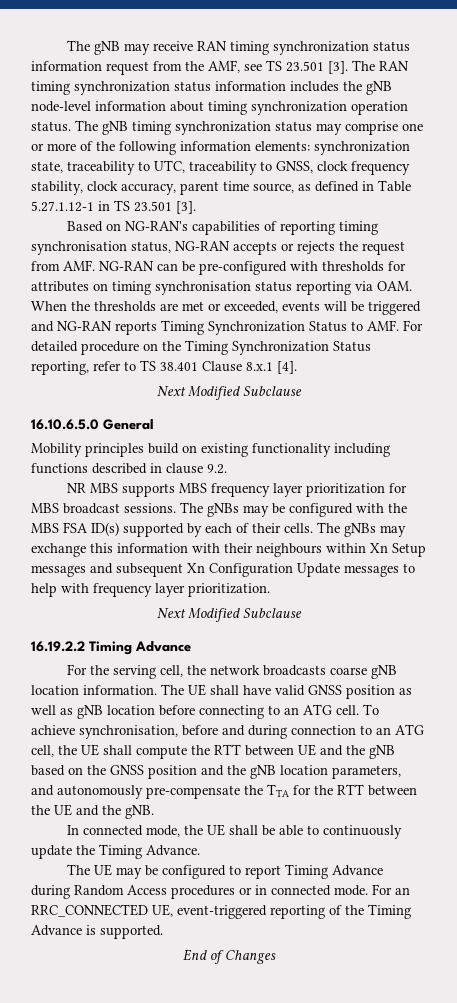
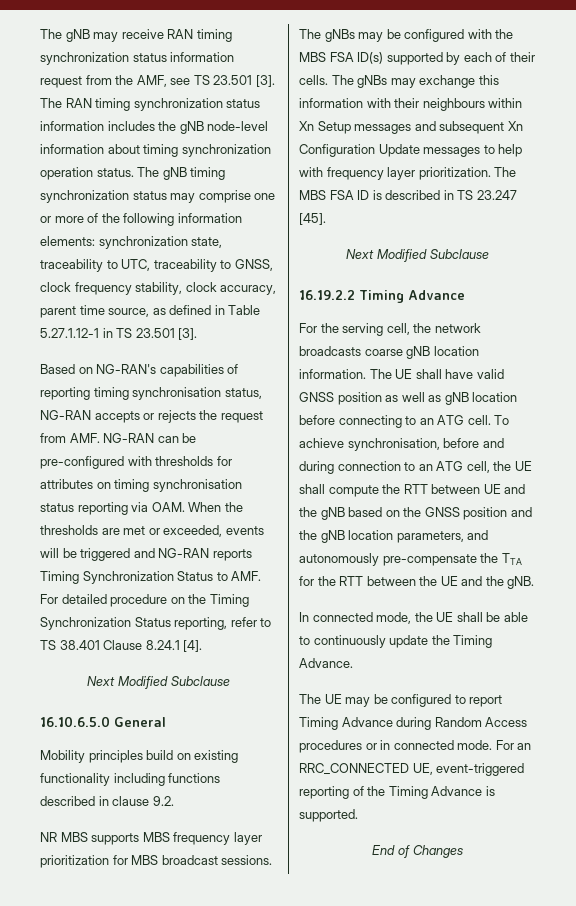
[246,362,273,371] 8.x.1 -> [145,640,180,650] 8.24.1
(270, 590) none -> [494,167,517,177] [299,190,517,200] [299,213,326,225] The MBS FSA ID is described in TS 23.247 [45].

